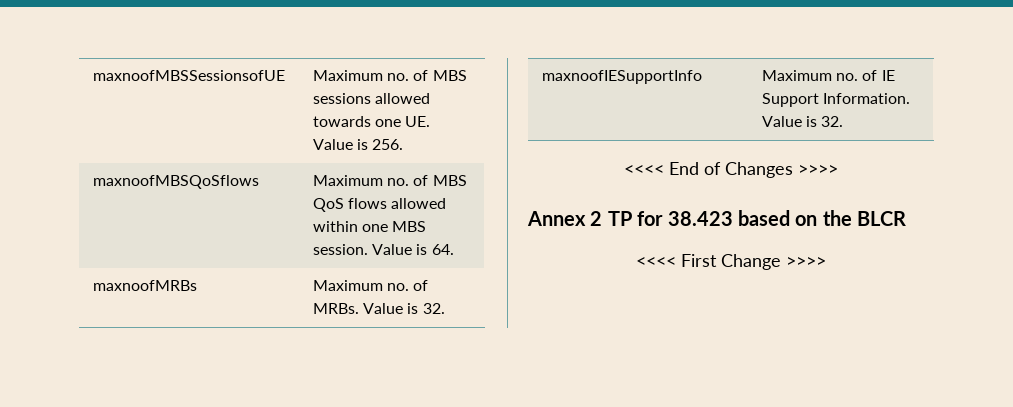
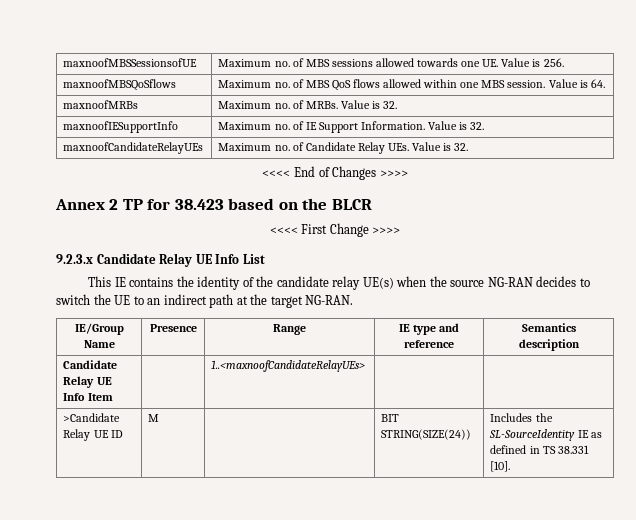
(844, 121) none -> [63,142,204,154] [218,142,469,154] // maxnoofCandidateRelayUEs | Maximum no. of Candidate Relay UEs. Value is 32.
(826, 262) none -> [56,253,265,267] [88,276,590,290] [56,294,354,308] [74,323,124,335] [83,340,115,348] [149,324,197,332] [273,324,306,335] [398,323,460,335] [404,340,455,348] [521,323,576,332] [518,339,580,351] [63,360,118,369] [63,376,112,388] [63,393,113,401] [211,360,366,372] [63,413,121,422] [63,429,123,441] [148,414,160,422] [381,414,400,422] [381,429,472,440] [490,413,553,422] [489,429,602,441] [490,445,589,454] [490,461,511,472] // 9.2.3.x Candidate Relay UE Info List // This IE contains the identity of the candidate relay UE(s) when the source NG-RAN decides to switch the UE to an indirect path at the target NG-RAN. // IE/Group Name | Presence | Range | IE type and reference | Semantics description // Candidate Relay UE Info Item | | 1..<maxnoofCandidateRelayUEs> | | // >Candidate Relay UE ID | M | | BIT STRING(SIZE(24)) | Includes the SL-SourceIdentity IE as defined in TS 38.331 [10].

